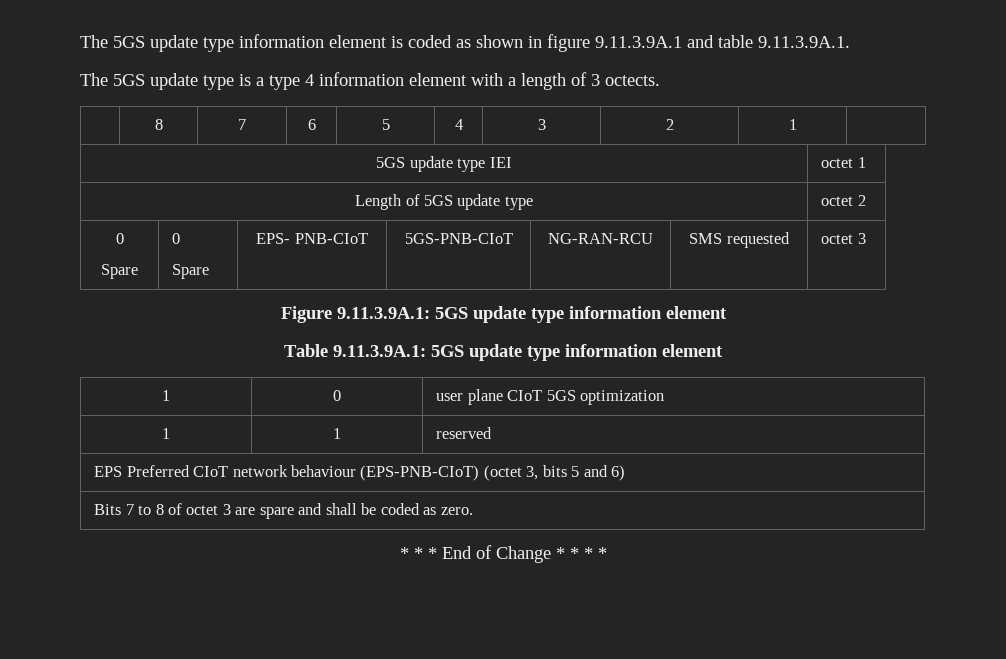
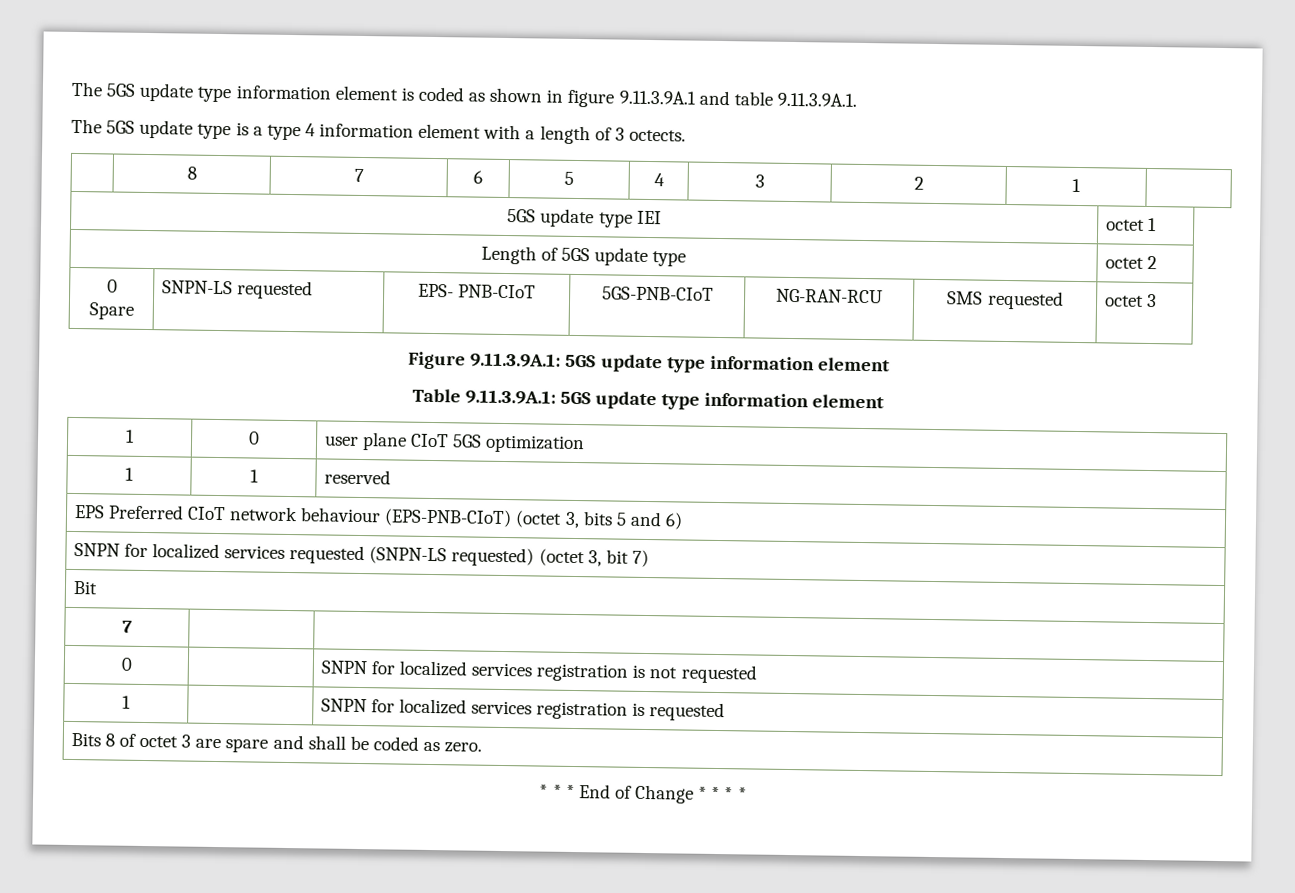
[172,233,181,244] [172,264,210,279] 0 // Spare -> [161,280,313,300] SNPN-LS requested
(626, 473) none -> [73,542,649,568] [72,580,98,595] [122,620,133,633] [120,657,132,671] [320,660,757,684] [122,695,131,709] [320,698,726,722] // SNPN for localized services requested (SNPN-LS requested) (octet 3, bit 7) // Bit // 7 | | // 0 | | SNPN for localized services registration is not requested // 1 | | SNPN for localized services registration is requested
[125,504,152,515] 7 to -> (101, 739) none

